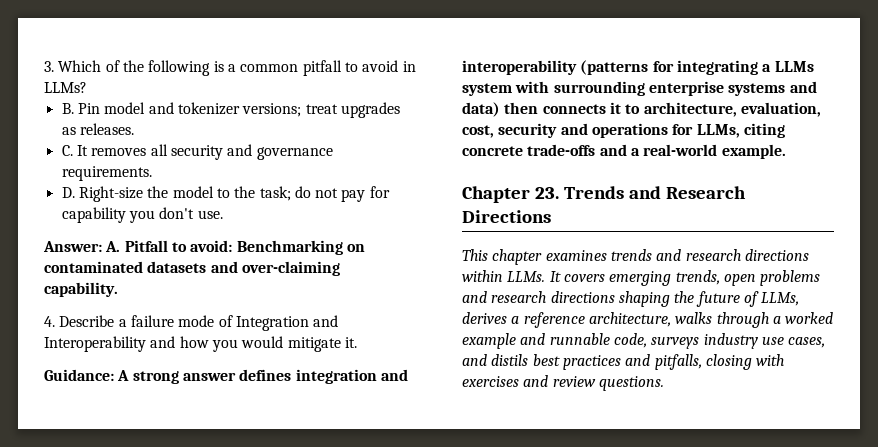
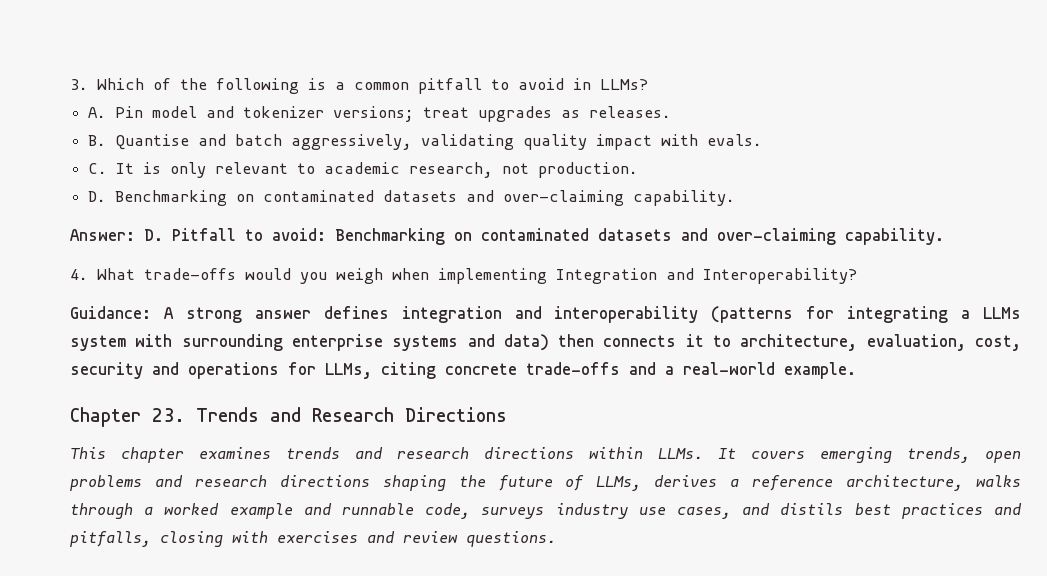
[61,103,74,114] B. -> [88,107,107,118] A.
[61,144,333,160] [61,166,152,181] [61,186,390,202] [61,207,223,223] C. It removes all security and governance requirements. // D. Right-size the model to the task; do not pay for capability you don't use. -> [88,134,763,150] [88,162,639,178] [88,190,736,206] B. Quantise and batch aggressively, validating quality impact with evals. // C. It is only relevant to academic research, not production. // D. Benchmarking on contaminated datasets and over-claiming capability.
[105,241,121,252] A. -> [144,229,163,241] D.
[59,315,339,331] [44,336,357,352] Describe a failure mode of Integration and Interoperability and how you would mitigate it. -> [97,268,857,284] What trade-offs would you weigh when implementing Integration and Interoperability?

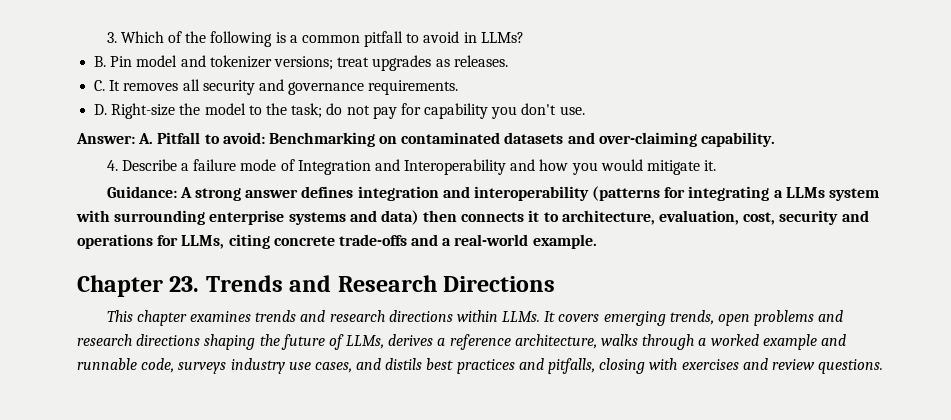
[88,107,107,118] A. -> [94,56,107,67] B.
[88,134,763,150] [88,162,639,178] [88,190,736,206] B. Quantise and batch aggressively, validating quality impact with evals. // C. It is only relevant to academic research, not production. // D. Benchmarking on contaminated datasets and over-claiming capability. -> [94,79,459,95] [94,103,585,119] C. It removes all security and governance requirements. // D. Right-size the model to the task; do not pay for capability you don't use.
[144,229,163,241] D. -> [138,133,154,144] A.
[97,268,857,284] What trade-offs would you weigh when implementing Integration and Interoperability? -> [121,159,717,175] Describe a failure mode of Integration and Interoperability and how you would mitigate it.

